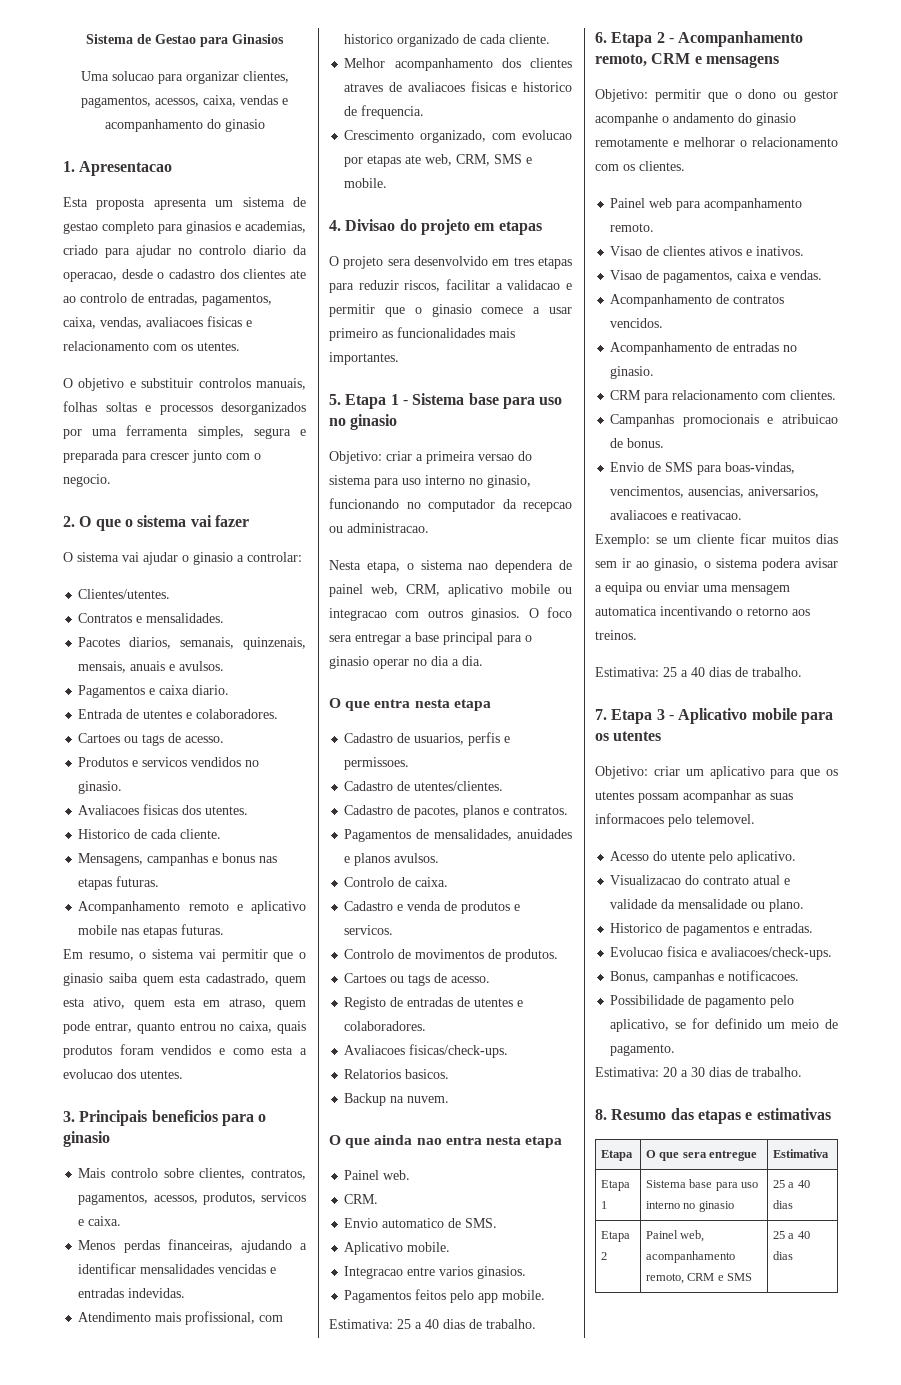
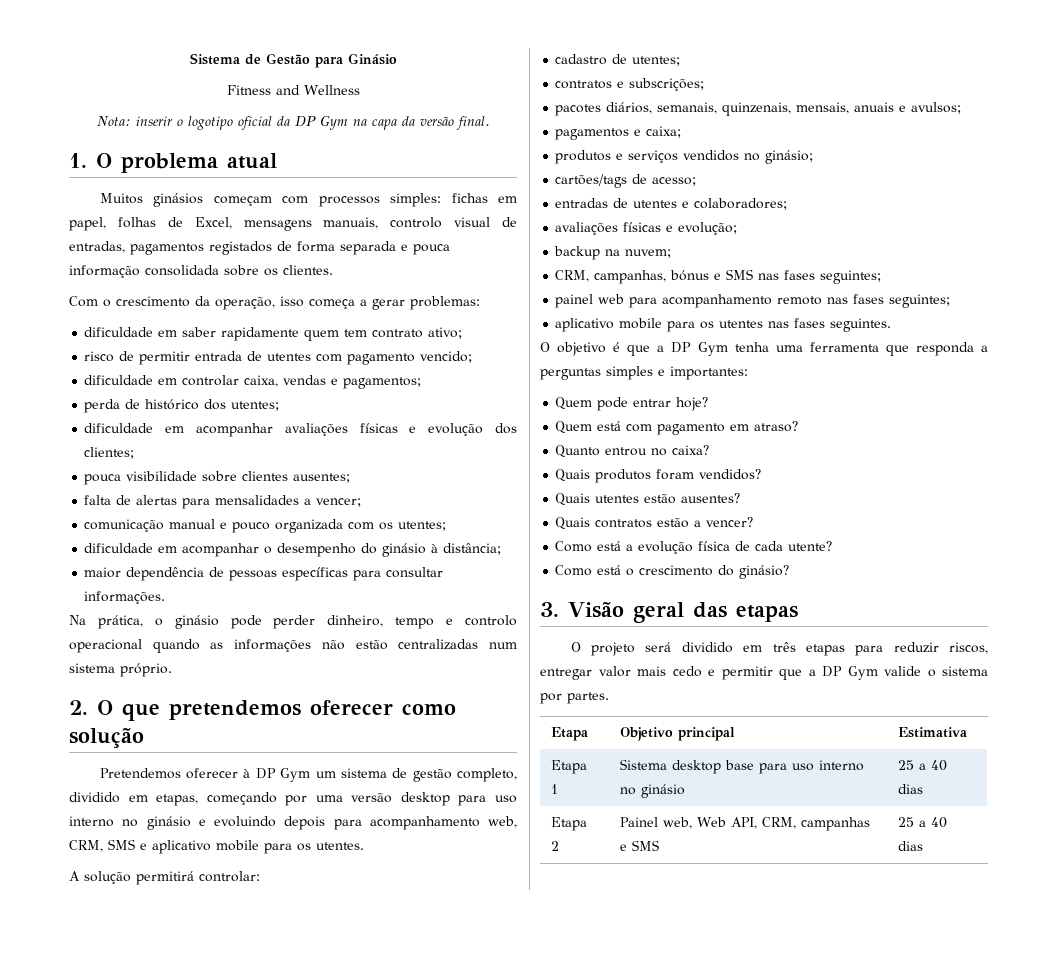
[155,34,284,47] [80,71,289,84] [81,95,288,108] [104,119,265,132] [63,161,173,176] [63,197,306,210] [63,221,306,234] [63,245,307,258] [63,269,306,282] [63,293,272,306] [63,316,252,329] [63,341,240,351] [63,378,306,391] [63,401,306,415] [63,425,306,439] [63,450,261,463] [63,474,111,487] [63,515,249,531] [63,552,302,565] [78,589,171,599] [78,613,225,623] [78,637,172,649] Gestao para Ginasios // Uma solucao para organizar clientes, pagamentos, acessos, caixa, vendas e acompanhamento do ginasio // 1. Apresentacao // Esta proposta apresenta um sistema de gestao completo para ginasios e academias, criado para ajudar no controlo diario da operacao, desde o cadastro dos clientes ate ao controlo de entradas, pagamentos, caixa, vendas, avaliacoes fisicas e relacionamento com os utentes. // O objetivo e substituir controlos manuais, folhas soltas e processos desorganizados por uma ferramenta simples, segura e preparada para crescer junto com o negocio. // 2. O que o sistema vai fazer // O sistema vai ajudar o ginasio a controlar: // Clientes/utentes. // Contratos e mensalidades. // Pacotes diarios, -> [265,53,397,68] [226,85,360,95] [96,116,490,130] [69,153,277,173] [99,193,517,207] [69,217,517,231] [69,241,450,255] [69,265,333,278] [69,296,480,310] [84,327,463,341] [84,351,473,365] [84,375,422,389] [84,399,280,413] [84,423,518,437] [84,447,135,459] [84,471,351,485] [84,495,362,509] [84,519,447,533] [84,543,502,557] [84,567,444,581] [84,591,166,604] [69,615,517,629] [69,639,517,653] [69,663,172,677] [69,700,456,721] [69,727,144,748] [99,768,517,782] [69,792,517,806] [69,816,517,830] [69,839,364,854] [69,871,260,885] [555,54,681,66] [555,78,705,91] [555,102,653,116] Gestão para Ginásio // Fitness and Wellness // Nota: inserir o logotipo oficial da DP Gym na capa da versão final. // 1. O problema atual // Muitos ginásios começam com processos simples: fichas em papel, folhas de Excel, mensagens manuais, controlo visual de entradas, pagamentos registados de forma separada e pouca informação consolidada sobre os clientes. // Com o crescimento da operação, isso começa a gerar problemas: // dificuldade em saber rapidamente quem tem contrato ativo; // risco de permitir entrada de utentes com pagamento vencido; // dificuldade em controlar caixa, vendas e pagamentos; // perda de histórico dos utentes; // dificuldade em acompanhar avaliações físicas e evolução dos clientes; // pouca visibilidade sobre clientes ausentes; // falta de alertas para mensalidades a vencer; // comunicação manual e pouco organizada com os utentes; // dificuldade em acompanhar o desempenho do ginásio à distância; // maior dependência de pessoas específicas para consultar informações. // Na prática, o ginásio pode perder dinheiro, tempo e controlo operacional quando as informações não estão centralizadas num sistema próprio. // 2. O que pretendemos oferecer como solução // Pretendemos oferecer à DP Gym um sistema de gestão completo, dividido em etapas, começando por uma versão desktop para uso interno no ginásio e evoluindo depois para acompanhamento web, CRM, SMS e aplicativo mobile para os utentes. // A solução permitirá controlar: // cadastro de utentes; // contratos e subscrições; // pacotes diários,
[179,661,225,671] [78,685,230,698] [78,709,279,719] [78,733,225,746] [78,757,260,767] [78,781,123,794] [78,804,249,815] [78,829,222,839] [78,853,278,866] [78,876,160,890] [78,901,306,914] [78,924,225,938] [63,949,306,962] [63,973,306,986] [63,997,306,1010] [63,1021,306,1034] [63,1044,307,1058] [63,1069,183,1079] [63,1110,267,1126] [63,1131,110,1147] [78,1168,306,1180] [78,1192,306,1205] [78,1216,122,1226] [78,1239,307,1253] [78,1263,277,1274] [78,1288,186,1298] [78,1311,284,1325] [344,34,551,47] [344,58,572,71] [344,81,572,92] [344,105,425,119] [344,130,572,143] [344,154,533,167] [344,178,388,188] [329,219,542,235] [329,256,572,269] [329,279,572,293] [329,304,572,317] [329,327,515,341] [329,352,399,365] [329,393,563,409] [329,414,398,430] [329,451,532,464] [329,475,531,488] [329,498,572,512] [329,523,429,533] [329,560,572,573] [329,584,572,597] [329,607,572,621] [329,632,532,645] [329,656,483,669] [329,698,491,711] [344,732,511,746] [344,757,410,770] [344,781,504,791] [344,805,569,818] [344,829,572,842] [344,853,440,866] [344,877,449,887] [344,901,521,914] [344,925,394,935] [344,949,559,962] [344,973,491,986] [344,997,524,1010] [344,1021,427,1031] [344,1044,509,1058] [344,1069,450,1079] [344,1093,450,1106] [329,1135,563,1148] [344,1170,411,1180] [344,1194,379,1204] [344,1218,498,1228] [344,1242,451,1255] [344,1266,527,1279] [344,1289,546,1303] [329,1319,536,1329] [595,31,804,47] [595,53,779,68] [595,89,838,102] [595,113,796,126] [595,137,838,147] [595,161,685,171] [610,198,803,211] [610,223,655,232] [610,246,805,256] [610,270,823,283] [610,294,785,307] [610,318,664,328] [610,342,798,355] [610,366,655,379] [610,390,837,403] [610,414,838,427] [610,438,665,448] [610,462,796,475] [610,486,820,498] [610,510,743,520] [595,533,838,547] [595,558,838,571] [595,582,790,595] [595,606,810,616] [595,630,637,640] [595,667,802,677] [595,708,833,724] [595,731,662,741] [595,766,838,779] [595,790,793,803] [595,813,755,827] [610,851,797,864] [610,875,791,885] [610,899,805,912] [610,923,814,936] [610,946,833,960] [610,970,800,984] [610,995,795,1008] [610,1018,838,1032] [610,1044,676,1056] [595,1067,802,1077] [595,1108,831,1124] [600,1150,633,1161] [645,1150,758,1161] avulsos. // Pagamentos e caixa diario. // Entrada de utentes e colaboradores. // Cartoes ou tags de acesso. // Produtos e servicos vendidos no ginasio. // Avaliacoes fisicas dos utentes. // Historico de cada cliente. // Mensagens, campanhas e bonus nas etapas futuras. // Acompanhamento remoto e aplicativo mobile nas etapas futuras. // Em resumo, o sistema vai permitir que o ginasio saiba quem esta cadastrado, quem esta ativo, quem esta em atraso, quem pode entrar, quanto entrou no caixa, quais produtos foram vendidos e como esta a evolucao dos utentes. // 3. Principais beneficios para o ginasio // Mais controlo sobre clientes, contratos, pagamentos, acessos, produtos, servicos e caixa. // Menos perdas financeiras, ajudando a identificar mensalidades vencidas e entradas indevidas. // Atendimento mais profissional, com historico organizado de cada cliente. // Melhor acompanhamento dos clientes atraves de avaliacoes fisicas e historico de frequencia. // Crescimento organizado, com evolucao por etapas ate web, CRM, SMS e mobile. // 4. Divisao do projeto em etapas // O projeto sera desenvolvido em tres etapas para reduzir riscos, facilitar a validacao e permitir que o ginasio comece a usar primeiro as funcionalidades mais importantes. // 5. Etapa 1 - Sistema base para uso no ginasio // Objetivo: criar a primeira versao do sistema para uso interno no ginasio, funcionando no computador da recepcao ou administracao. // Nesta etapa, o sistema nao dependera de painel web, CRM, aplicativo mobile ou integracao com outros ginasios. O foco sera entregar a base principal para o ginasio operar no dia a dia. // O que entra nesta etapa // Cadastro de usuarios, perfis e permissoes. // Cadastro de utentes/clientes. // Cadastro de pacotes, planos e contratos. // Pagamentos de mensalidades, anuidades e planos avulsos. // Controlo de caixa. // Cadastro e venda de produtos e servicos. // Controlo de movimentos de produtos. // Cartoes ou tags de acesso. // Registo de entradas de utentes e colaboradores. // Avaliacoes fisicas/check-ups. // Relatorios basicos. // Backup na nuvem. // O que ainda nao entra nesta etapa // Painel web. // CRM. // Envio automatico de SMS. // Aplicativo mobile. // Integracao entre varios ginasios. // Pagamentos feitos pelo app mobile. // Estimativa: 25 a 40 dias de trabalho. // 6. Etapa 2 - Acompanhamento remoto, CRM e mensagens // Objetivo: permitir que o dono ou gestor acompanhe o andamento do ginasio remotamente e melhorar o relacionamento com os clientes. // Painel web para acompanhamento remoto. // Visao de clientes ativos e inativos. // Visao de pagamentos, caixa e vendas. // Acompanhamento de contratos vencidos. // Acompanhamento de entradas no ginasio. // CRM para relacionamento com clientes. // Campanhas promocionais e atribuicao de bonus. // Envio de SMS para boas-vindas, vencimentos, ausencias, aniversarios, avaliacoes e reativacao. // Exemplo: se um cliente ficar muitos dias sem ir ao ginasio, o sistema podera avisar a equipa ou enviar uma mensagem automatica incentivando o retorno aos treinos. // Estimativa: 25 a 40 dias de trabalho. // 7. Etapa 3 - Aplicativo mobile para os utentes // Objetivo: criar um aplicativo para que os utentes possam acompanhar as suas informacoes pelo telemovel. // Acesso do utente pelo aplicativo. // Visualizacao do contrato atual e validade da mensalidade ou plano. // Historico de pagamentos e entradas. // Evolucao fisica e avaliacoes/check-ups. // Bonus, campanhas e notificacoes. // Possibilidade de pagamento pelo aplicativo, se for definido um meio de pagamento. // Estimativa: 20 a 30 dias de trabalho. // 8. Resumo das etapas e estimativas // Etapa | O que sera entregue -> [911,102,962,114] [555,126,682,140] [555,150,814,164] [555,174,697,188] [555,198,788,210] [555,222,738,235] [554,246,672,260] [555,269,882,284] [555,294,951,308] [555,318,892,332] [540,342,988,356] [540,366,748,380] [555,397,709,411] [555,421,799,435] [555,445,710,458] [555,469,762,483] [555,493,741,506] [555,517,754,530] [555,541,833,554] [555,565,790,579] [540,601,798,623] [570,642,988,656] [540,666,988,680] [540,692,609,704] [551,727,589,741] [620,727,736,741] avulsos; // pagamentos e caixa; // produtos e serviços vendidos no ginásio; // cartões/tags de acesso; // entradas de utentes e colaboradores; // avaliações físicas e evolução; // backup na nuvem; // CRM, campanhas, bónus e SMS nas fases seguintes; // painel web para acompanhamento remoto nas fases seguintes; // aplicativo mobile para os utentes nas fases seguintes. // O objetivo é que a DP Gym tenha uma ferramenta que responda a perguntas simples e importantes: // Quem pode entrar hoje? // Quem está com pagamento em atraso? // Quanto entrou no caixa? // Quais produtos foram vendidos? // Quais utentes estão ausentes? // Quais contratos estão a vencer? // Como está a evolução física de cada utente? // Como está o crescimento do ginásio? // 3. Visão geral das etapas // O projeto será dividido em três etapas para reduzir riscos, entregar valor mais cedo e permitir que a DP Gym valide o sistema por partes. // Etapa | Objetivo principal
(686, 1184) none -> [672,760,722,774] desktop
[698,1201,734,1212] ginasio -> [641,784,686,798] ginásio
[645,1251,735,1263] [645,1273,715,1284] acompanhamento remoto, CRM -> [697,817,871,831] Web API, CRM, campanhas

